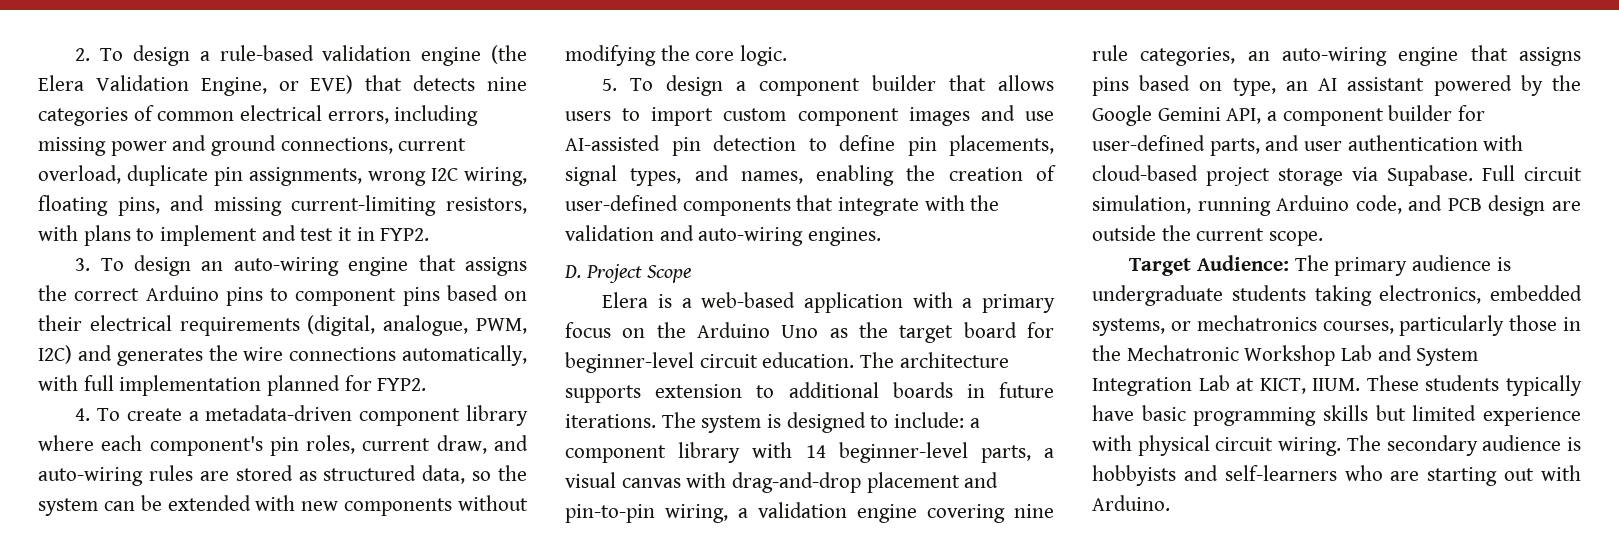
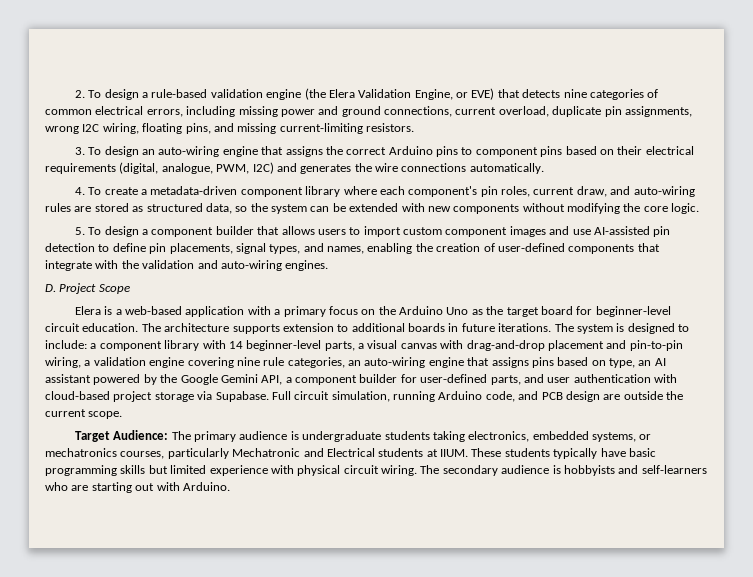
[446,197,527,214] [38,225,430,246] resistors, with plans to implement and test it in FYP2. -> [366,123,414,132] resistors.
[402,345,527,366] [38,375,427,396] automatically, with full implementation planned for FYP2. -> [469,163,544,174] automatically.
[1509,315,1581,331] [1092,345,1479,366] [1092,375,1306,396] those in the Mechatronic Workshop Lab and System Integration Lab at KICT, -> [232,448,438,457] Mechatronic and Electrical students at

